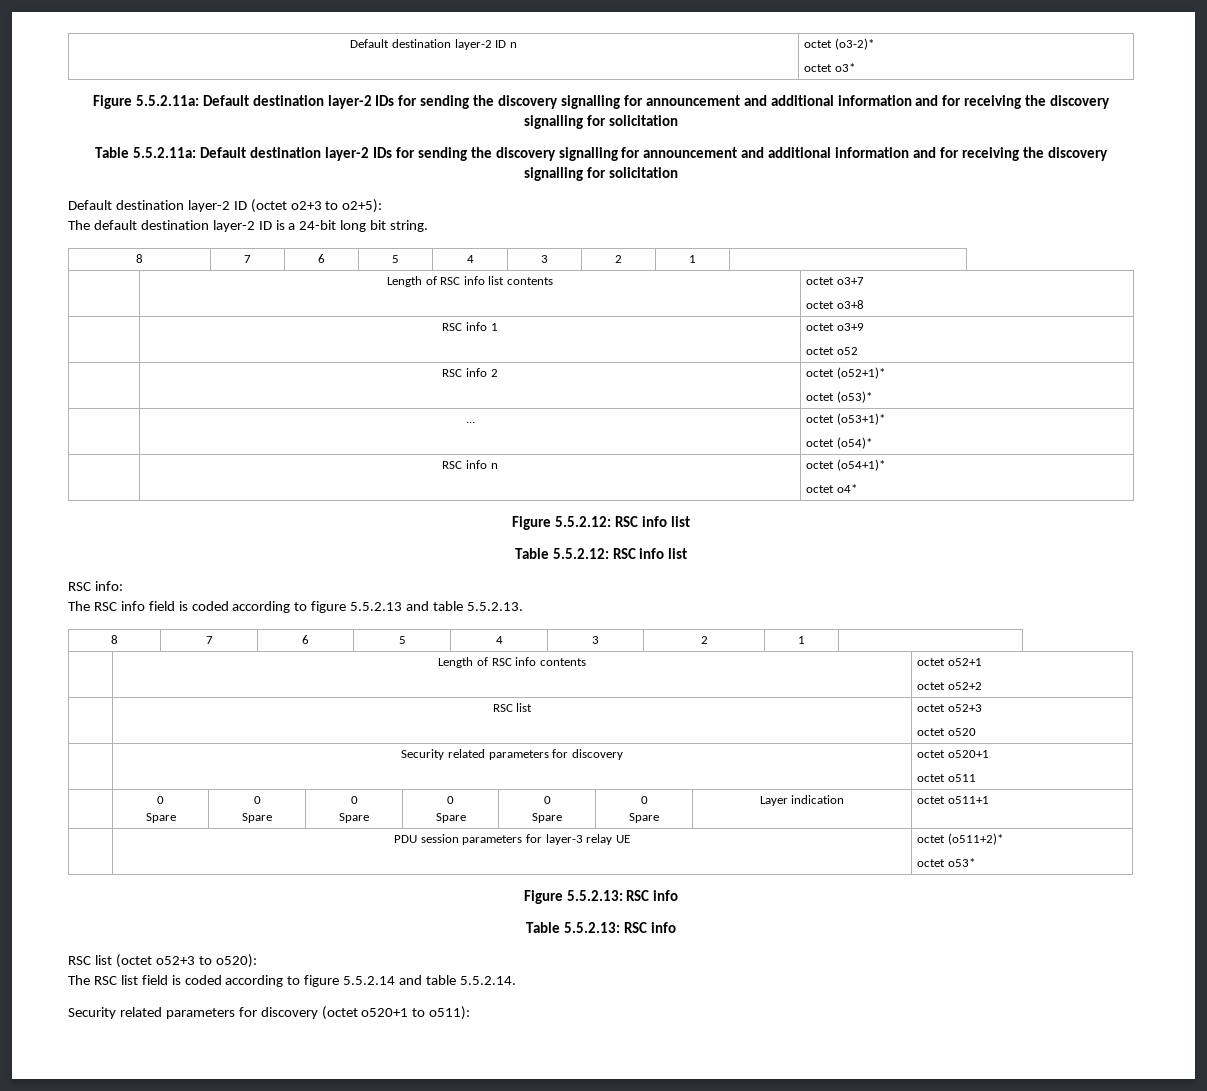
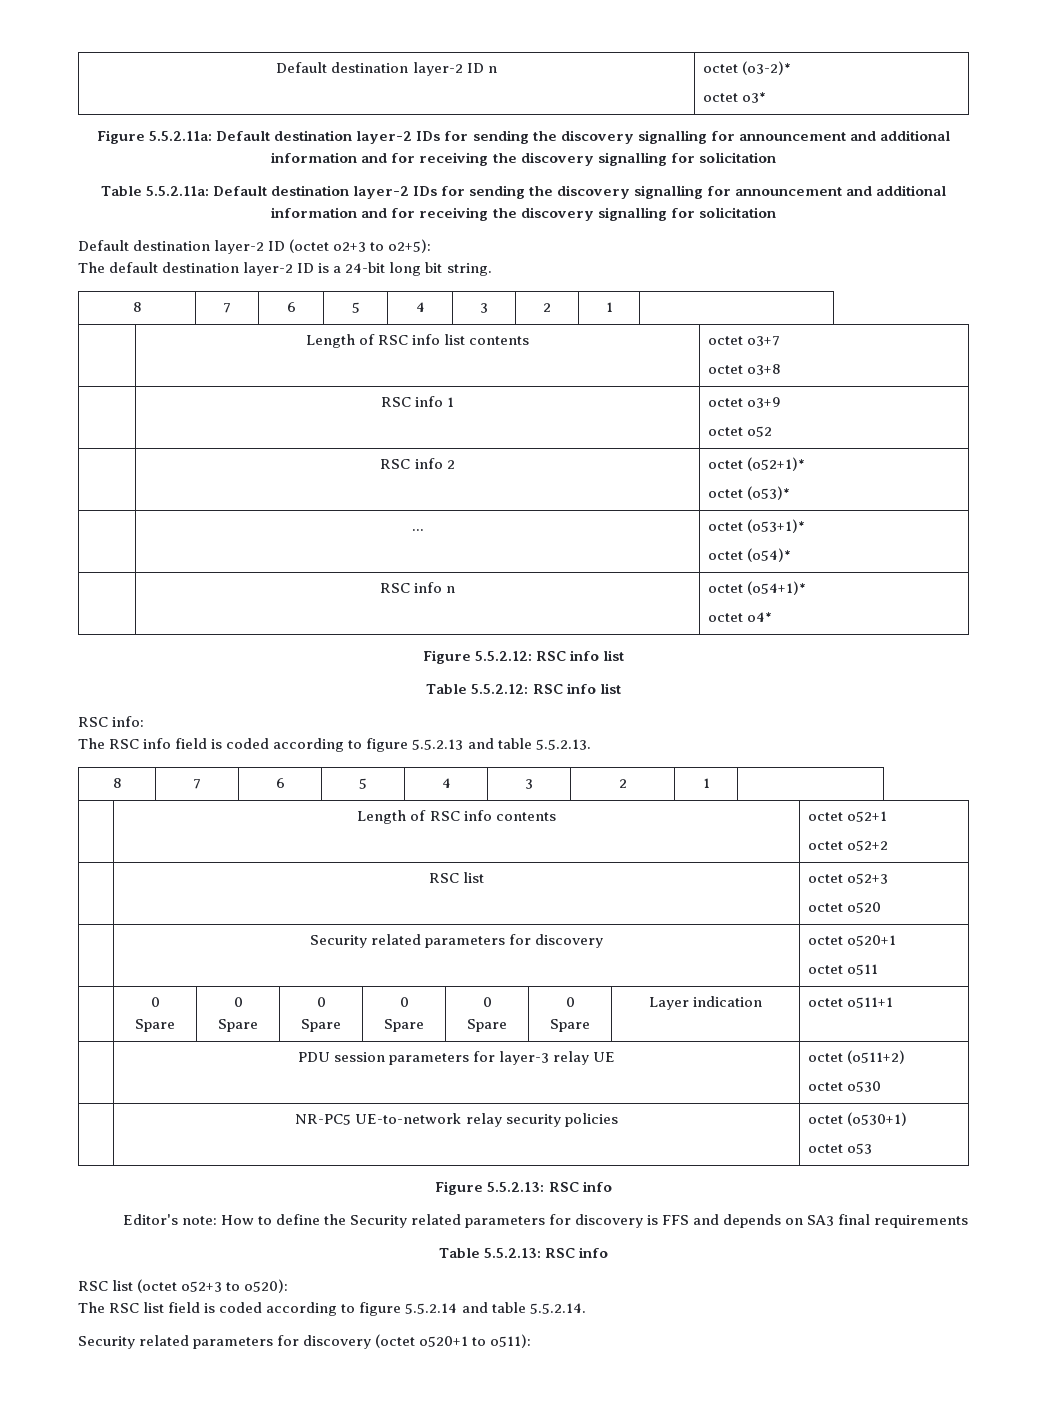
[947,833,1003,845] [917,858,975,867] [523,890,679,904] (o511+2)* // octet o53* // Figure 5.5.2.13: RSC info -> [846,1050,905,1064] [807,1081,881,1092] [295,1113,618,1127] [807,1112,907,1126] [807,1143,872,1154] [435,1181,612,1195] [122,1214,969,1228] (o511+2) // octet o530 // | NR-PC5 UE-to-network relay security policies | octet (o530+1) // octet o53 // Figure 5.5.2.13: RSC info // Editor's note: How to define the Security related parameters for discovery is FFS and depends on SA3 final requirements

